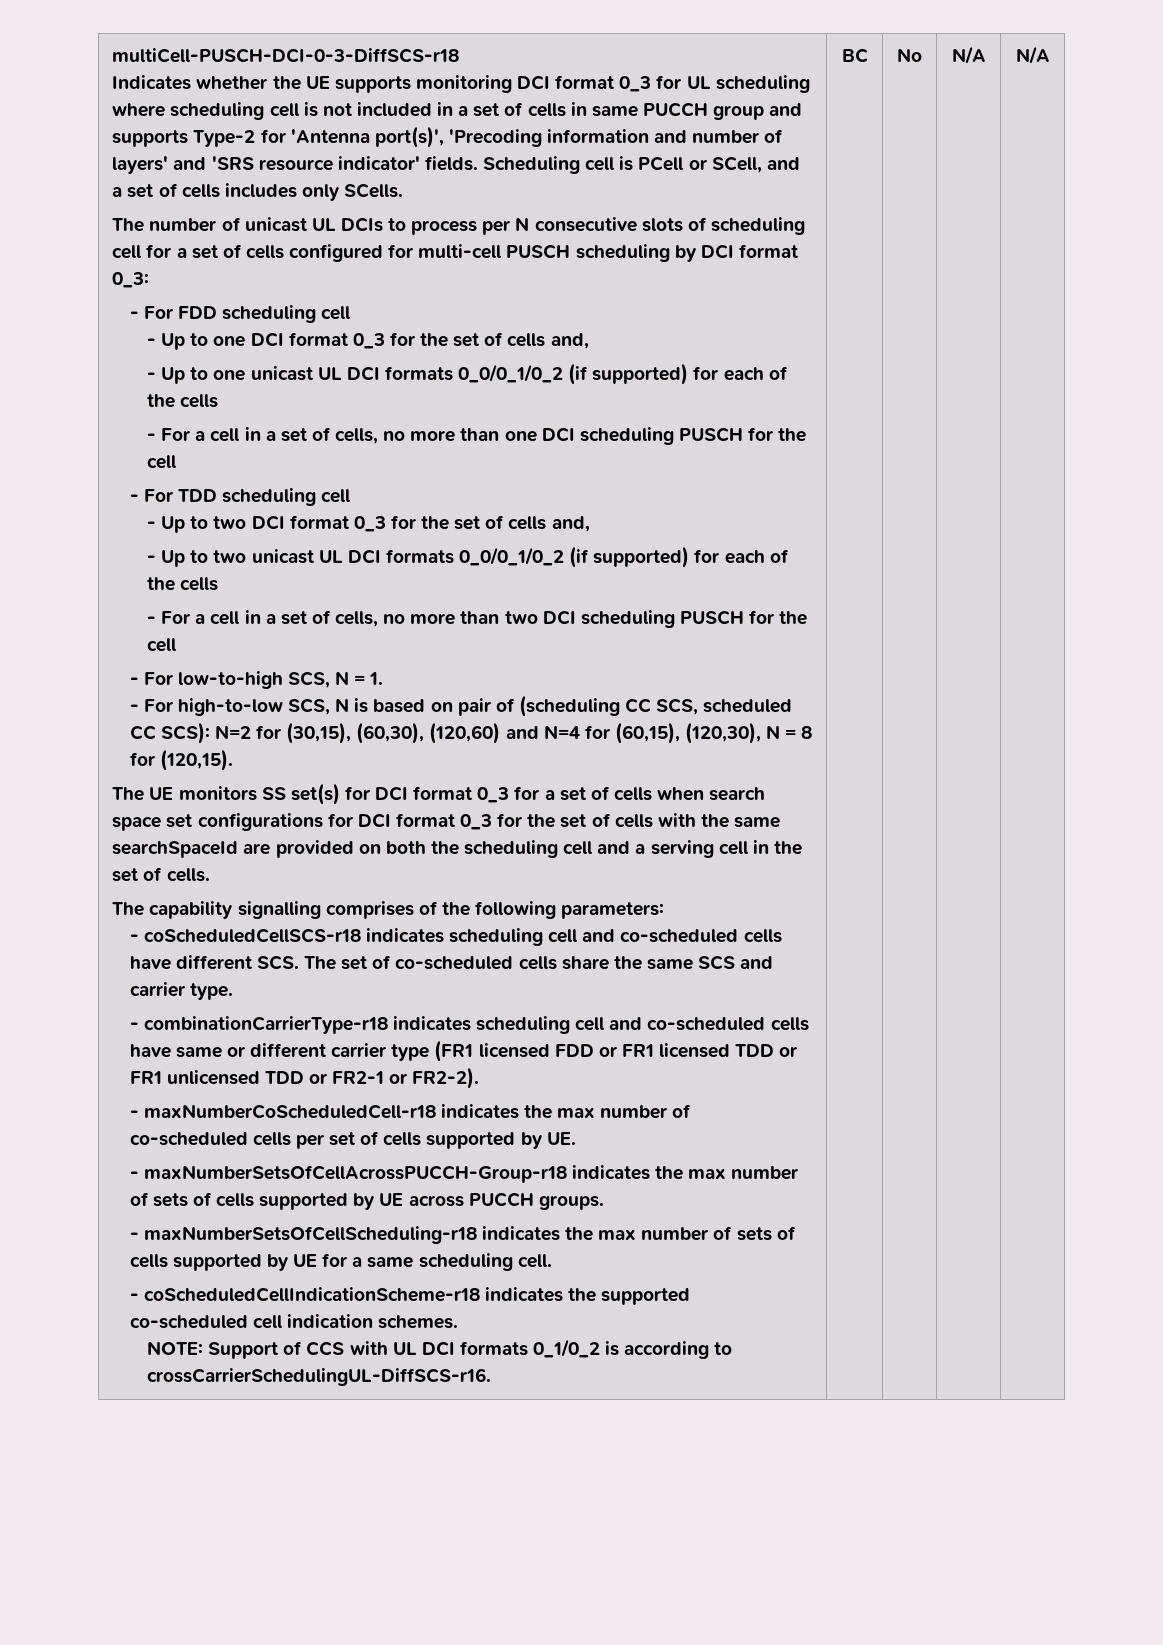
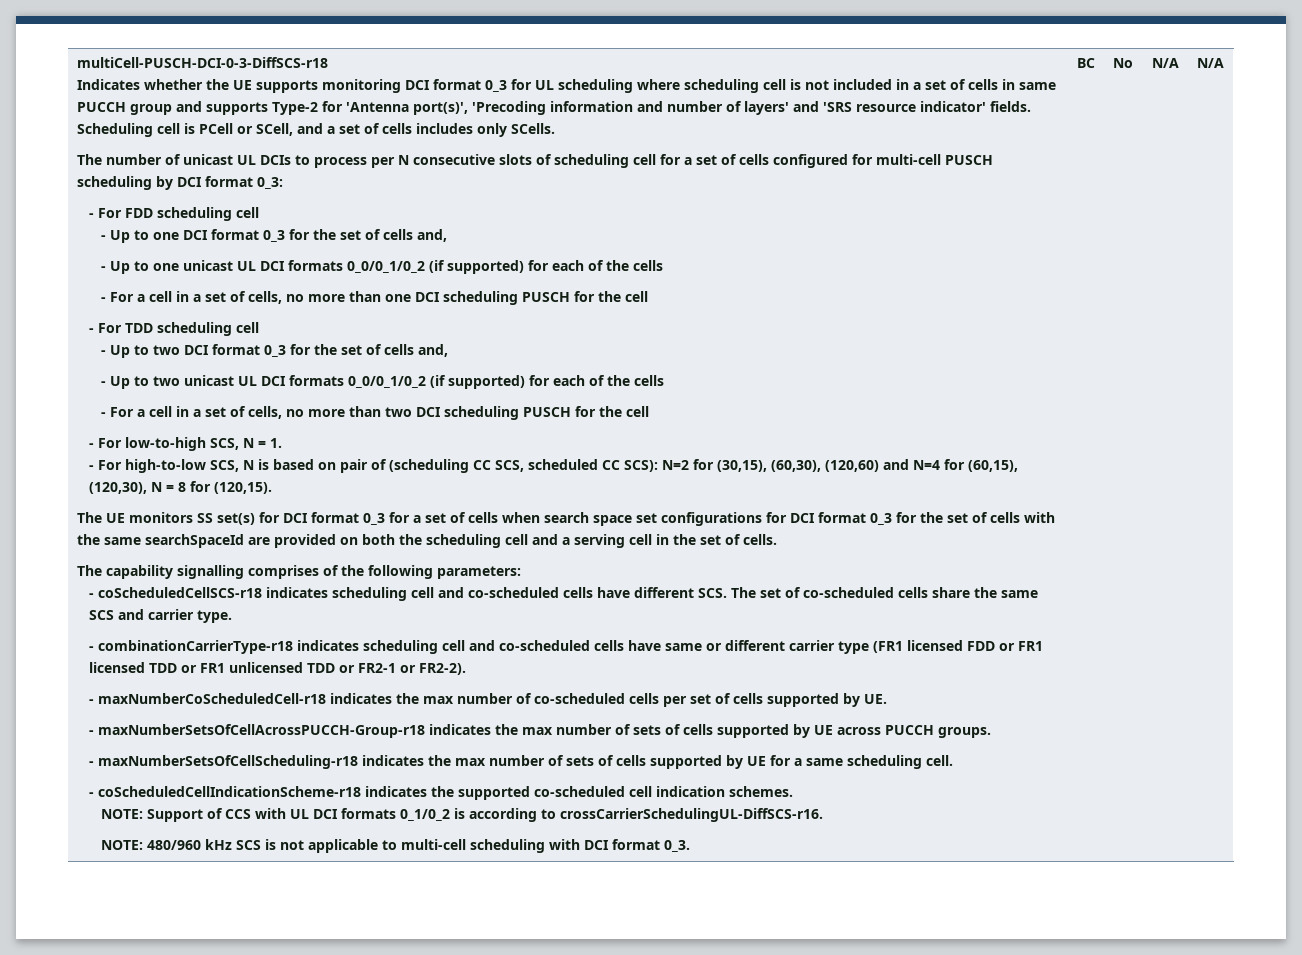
(491, 1377) none -> [101,839,691,853] // NOTE: 480/960 kHz SCS is not applicable to multi-cell scheduling with DCI format 0_3.

